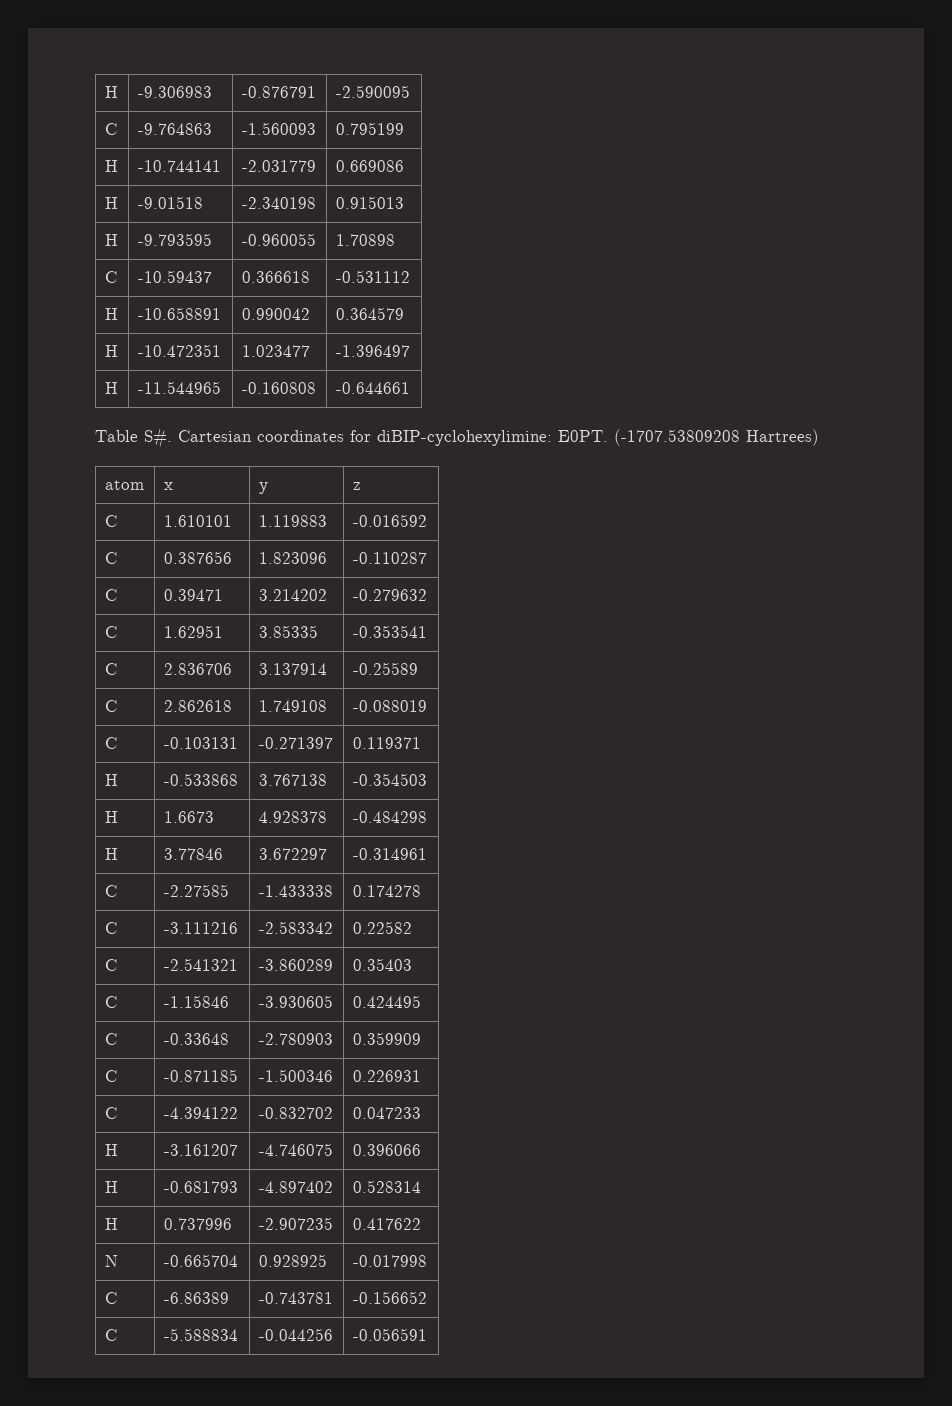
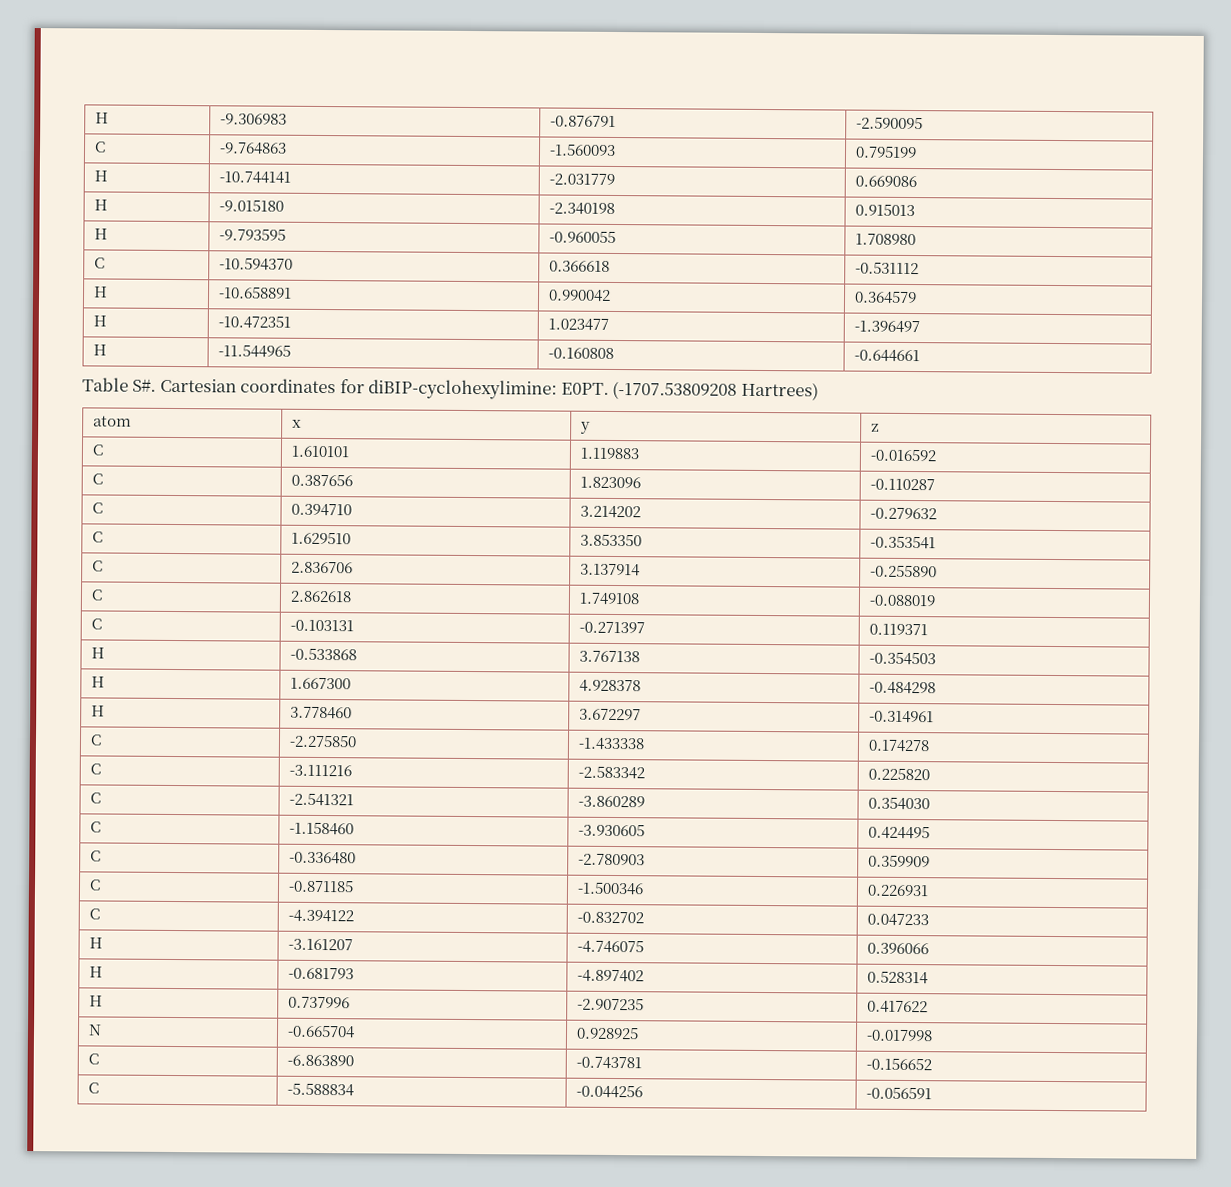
[137,196,203,209] -9.01518 -> [219,199,285,212] -9.015180
[335,234,395,246] [104,271,117,283] [137,270,212,283] 1.70898 // C | -10.59437 -> [855,233,917,246] [94,257,106,269] [219,257,294,271] 1.708980 // C | -10.594370
[163,589,223,601] 0.39471 -> [291,503,353,517] 0.394710
[163,625,223,638] [258,625,318,638] 1.62951 | 3.85335 -> [291,531,352,545] [580,533,643,547] 1.629510 | 3.853350
[352,662,418,675] -0.25589 -> [870,564,938,578] -0.255890
[163,811,214,823] 1.6673 -> [290,677,352,690] 1.667300
[163,848,223,860] 3.77846 -> [290,706,353,720] 3.778460
[163,884,229,897] -2.27585 -> [289,734,358,748] -2.275850
[352,921,412,934] 0.22582 -> [868,767,931,781] 0.225820
[352,958,412,971] [104,996,117,1008] [163,995,229,1008] 0.35403 // C | -1.15846 -> [868,796,931,811] [90,821,102,833] [289,821,355,836] 0.354030 // C | -1.158460
[163,1033,229,1045] -0.33648 -> [289,851,357,865] -0.336480
[163,1292,229,1304] -6.86389 -> [287,1054,355,1067] -6.863890

